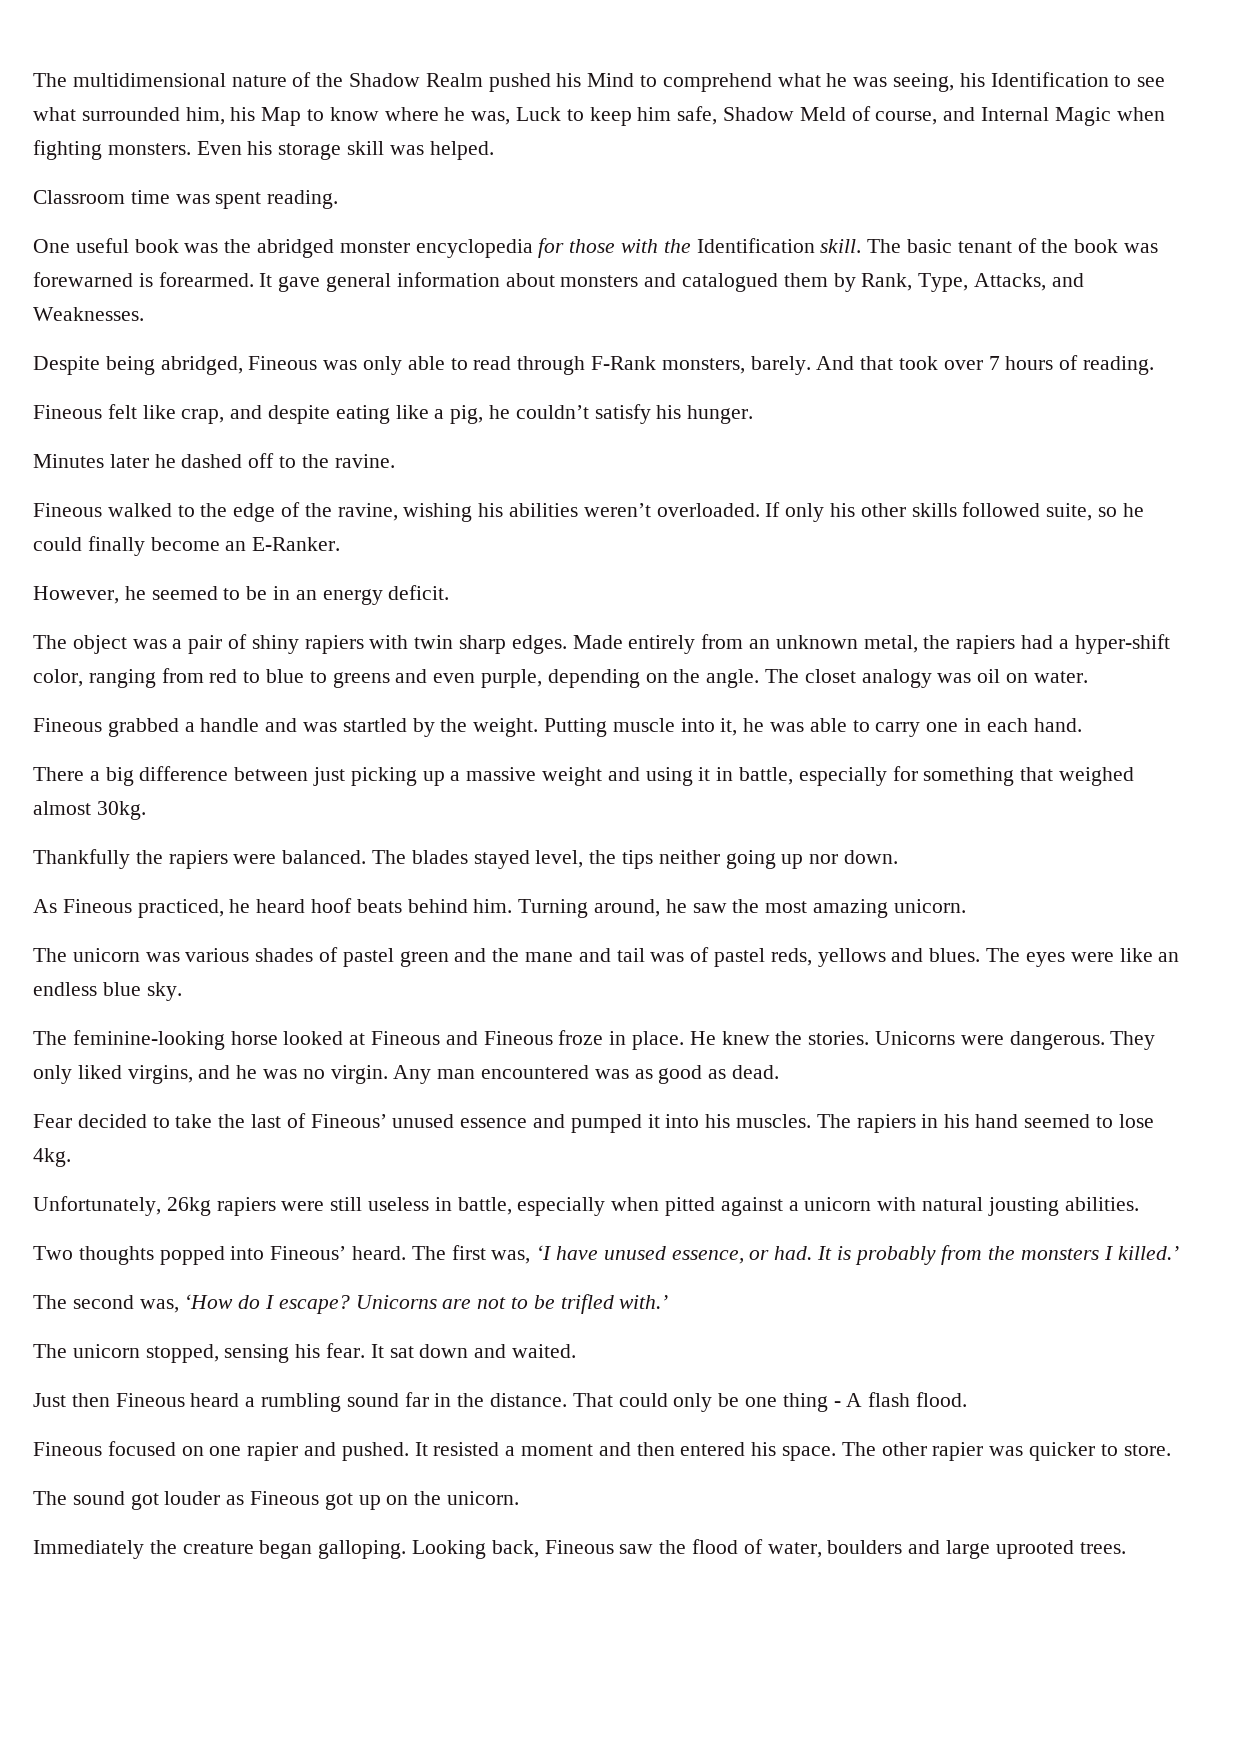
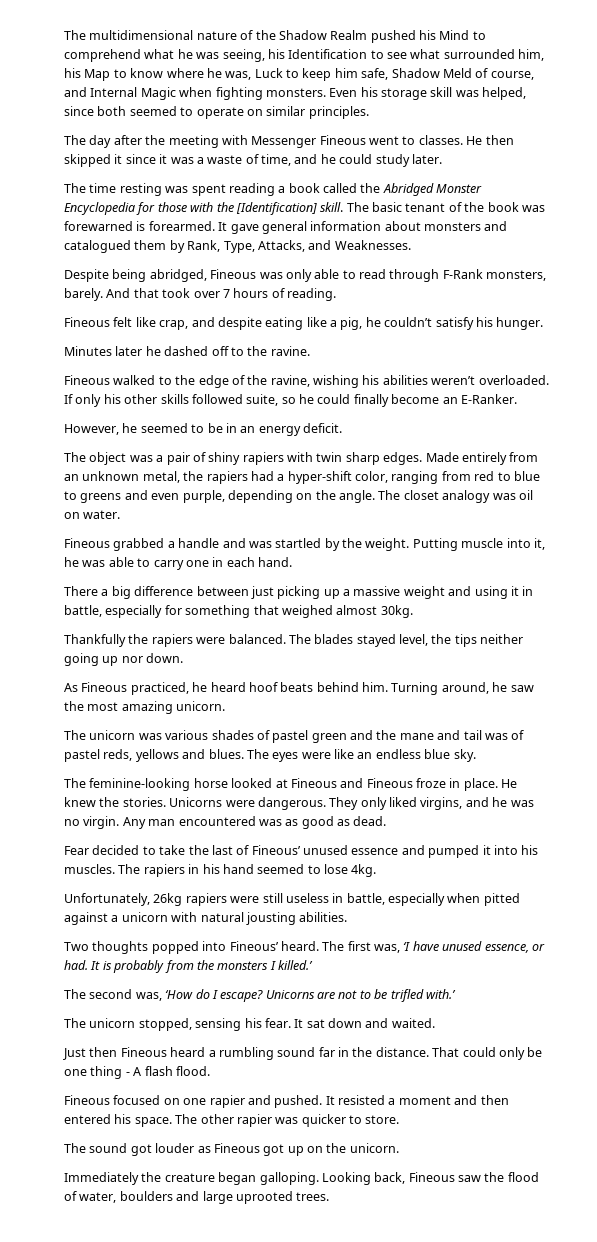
[429,141,494,160] [33,190,339,209] [33,238,533,258] helped. // Classroom time was spent reading. // One useful book was the abridged monster encyclopedia -> [482,87,527,100] [64,106,369,119] [64,135,514,148] [64,154,442,167] [64,183,483,196] [64,202,135,215] helped, since both seemed to operate on similar principles. // The day after the meeting with Messenger Fineous went to classes. He then skipped it since it was a waste of time, and he could study later. // The time resting was spent reading a book called the Abridged Monster Encyclopedia
[696,238,815,253] Identification -> [235,202,317,215] [Identification]

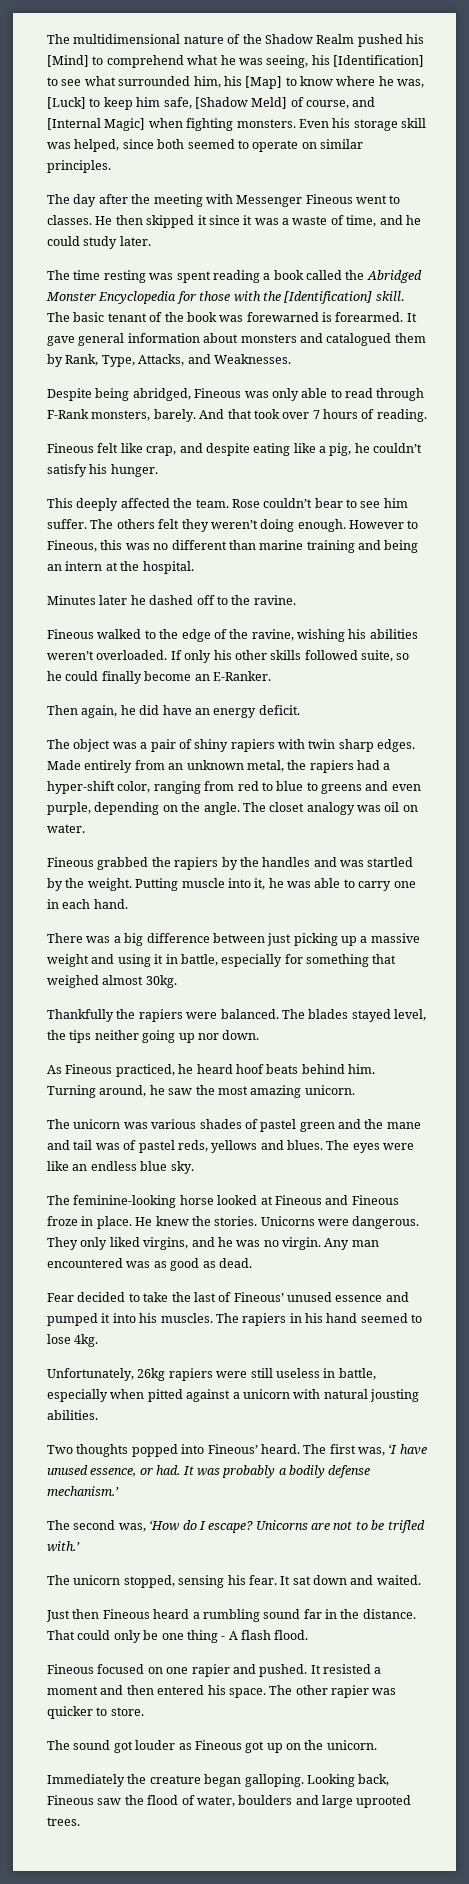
[439,30,470,40] Mind -> [47,55,89,67] [Mind]
[288,49,368,59] Identification -> [333,55,424,67] [Identification]
[84,69,111,81] Map -> [245,76,283,89] [Map]
[254,68,283,78] Luck -> [47,97,86,109] [Luck]
[391,68,472,78] Shadow Meld -> [194,97,288,109] [Shadow Meld]
[90,87,176,100] Internal Magic -> [47,118,146,131] [Internal Magic]
(544, 323) none -> [47,498,408,511] [47,519,419,532] [47,540,419,553] [47,561,194,574] // This deeply affected the team. Rose couldn’t bear to see him suffer. The others felt they weren’t doing enough. However to Fineous, this was no different than marine training and being an intern at the hospital.
[64,423,237,435] However, he seemed to be in -> [47,705,192,718] Then again, he did have
[167,538,220,548] a handle -> [151,857,311,870] the rapiers by the handles
(98, 591) none -> [86,936,111,943] was
[102,960,313,973] is probably from the monsters I killed.’ -> [196,1465,371,1478] [47,1486,119,1496] was probably a bodily defense mechanism.’

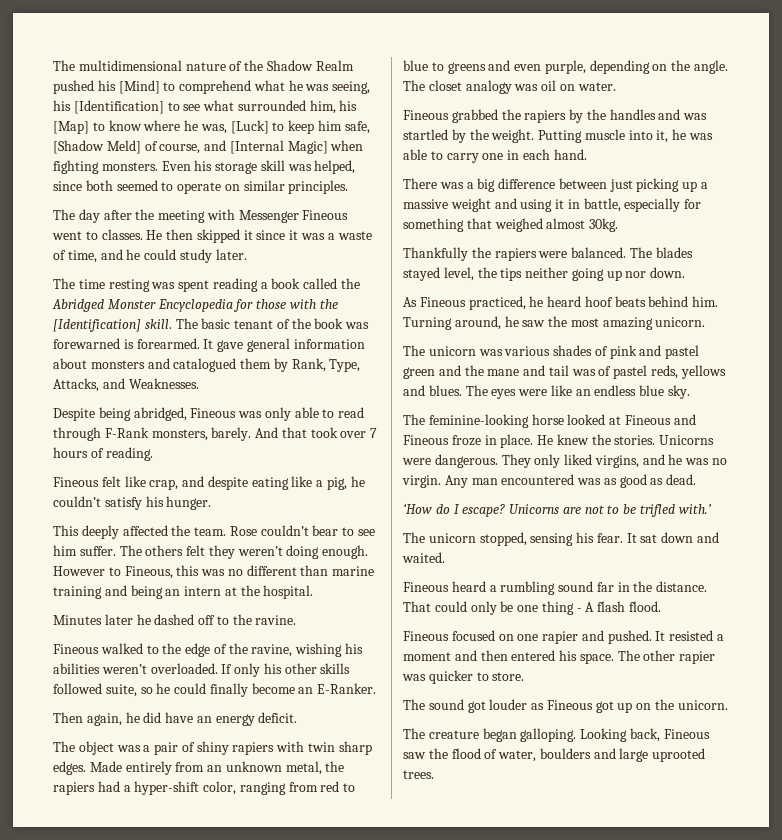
(258, 1124) none -> [609,345,662,359] pink and
[47,1292,409,1302] [47,1313,423,1326] [47,1334,99,1347] [47,1368,376,1381] [47,1389,419,1402] [47,1410,98,1420] [47,1444,427,1457] [47,1465,371,1478] [47,1486,119,1496] [47,1520,146,1532] Fear decided to take the last of Fineous’ unused essence and pumped it into his muscles. The rapiers in his hand seemed to lose 4kg. // Unfortunately, 26kg rapiers were still useless in battle, especially when pitted against a unicorn with natural jousting abilities. // Two thoughts popped into Fineous’ heard. The first was, ‘I have unused essence, or had. It was probably a bodily defense mechanism.’ // The second was, -> (697, 479) none
[46,1609,100,1622] Just then -> (445, 557) none
[47,1774,147,1787] Immediately the -> [403,728,425,739] The

